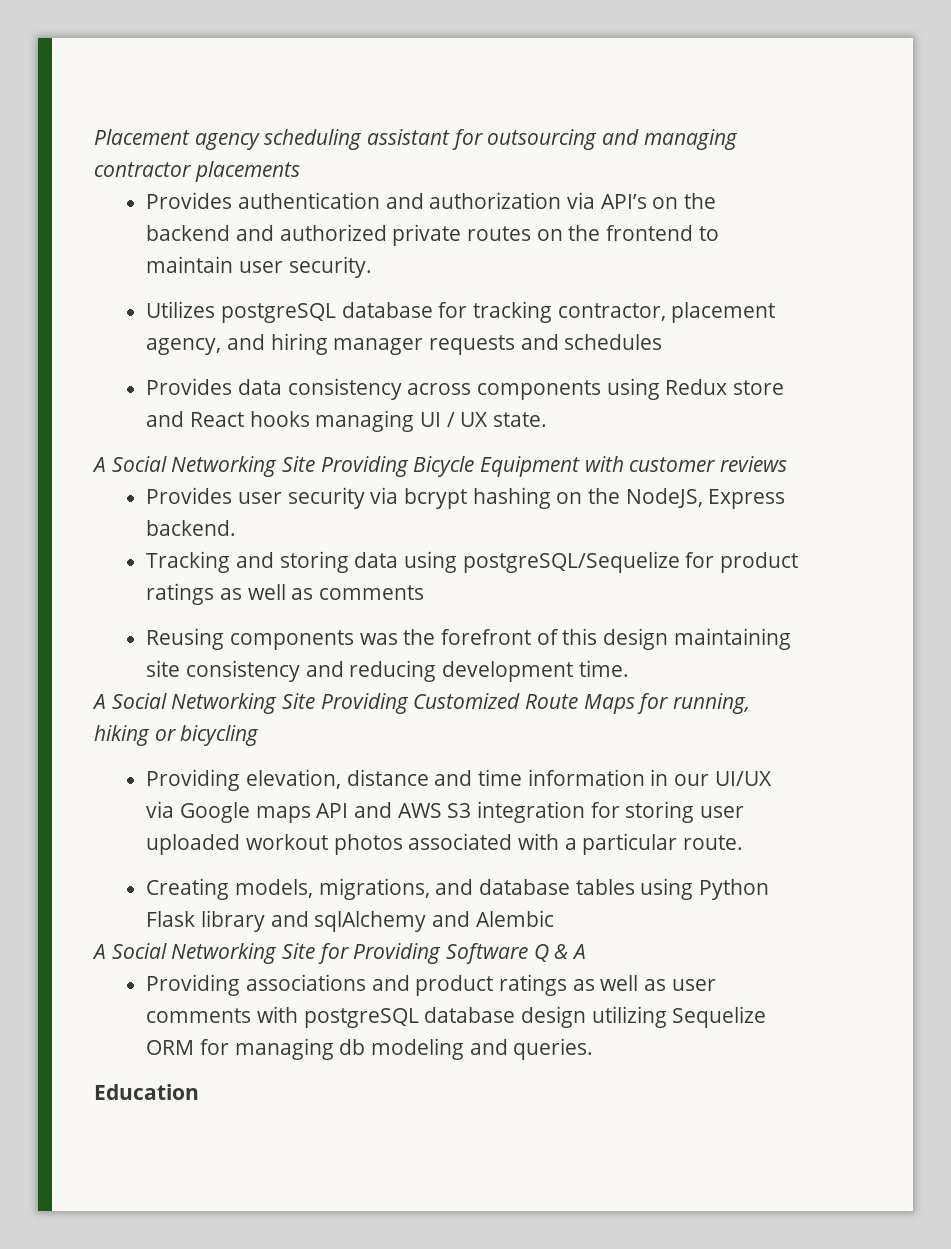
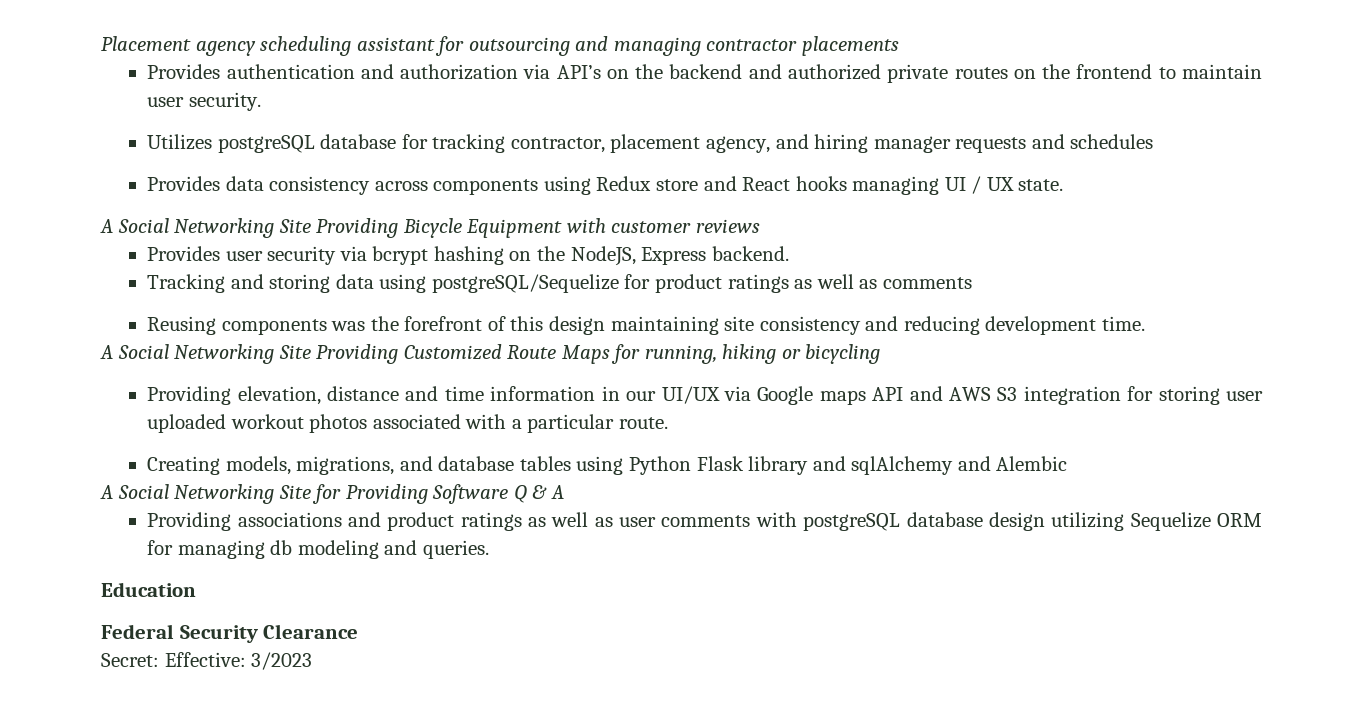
(199, 1092) none -> [101,624,359,643] [101,652,313,670] // Federal Security Clearance // Secret: Effective: 3/2023

